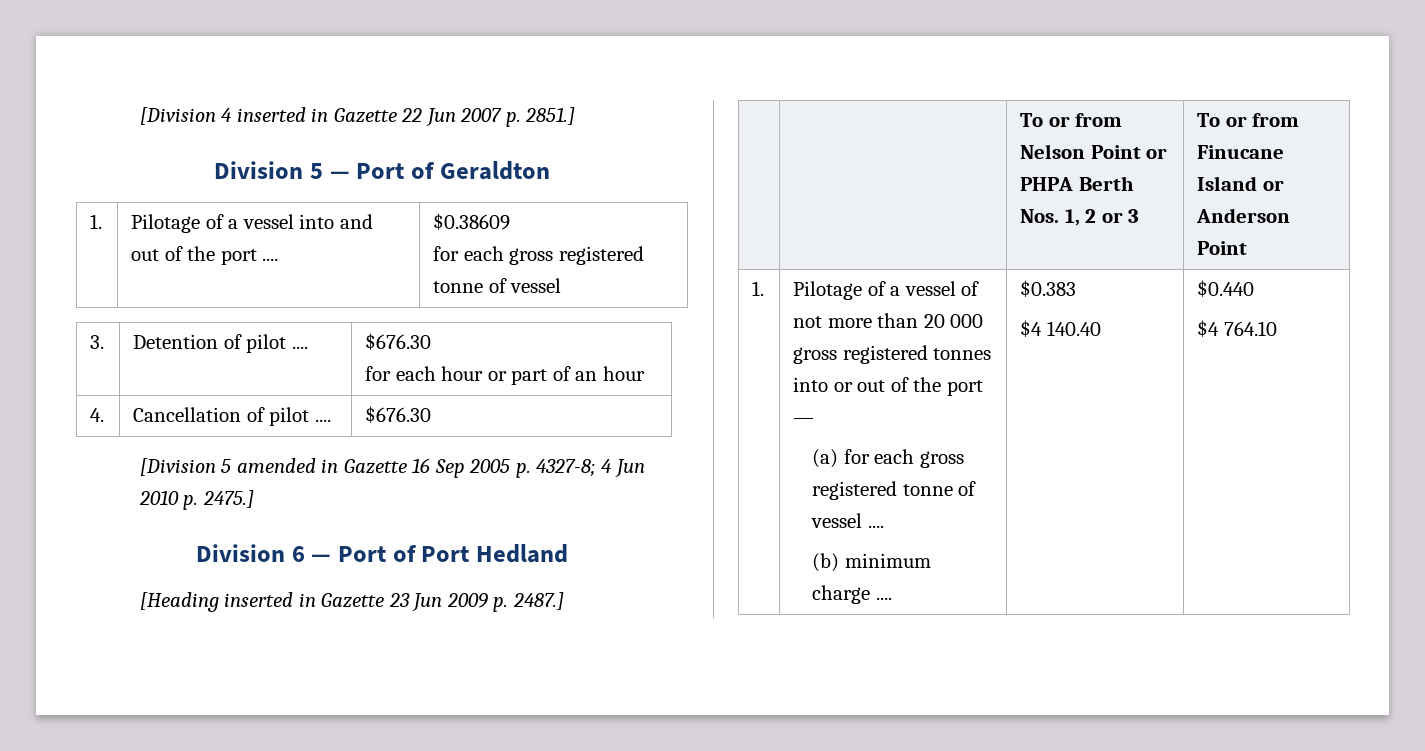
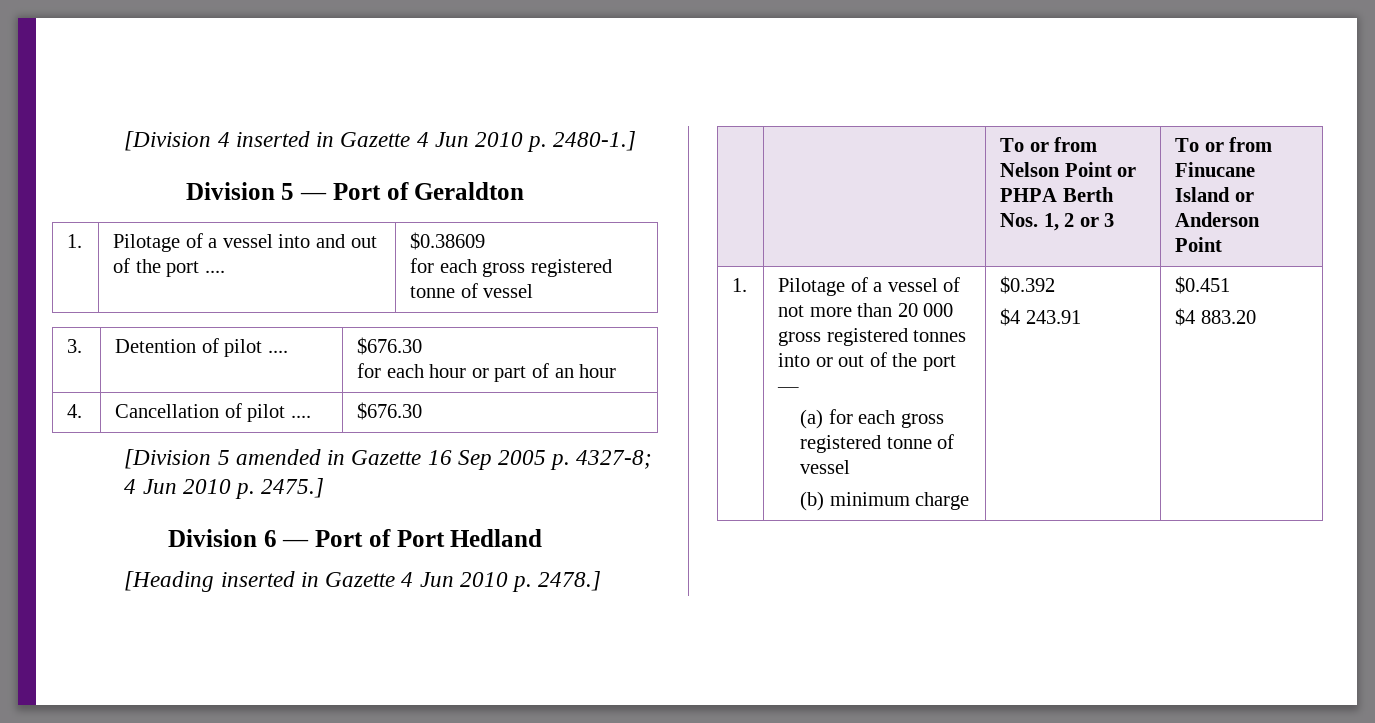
[401,107,576,127] 22 Jun 2007 p. 2851.] -> [416,131,637,152] 4 Jun 2010 p. 2480-1.]
[388,592,564,612] 23 Jun 2009 p. 2487.] -> [401,571,602,592] 4 Jun 2010 p. 2478.]
[867,525,884,528] .... -> (851, 467) none
[875,597,892,600] [1020,280,1077,297] [1020,320,1101,337] [1197,280,1255,297] [1197,320,1277,337] .... | $0.383 // $4 140.40 | $0.440 // $4 764.10 -> [1000,276,1056,294] [1000,308,1081,326] [1175,276,1231,294] [1175,308,1256,326] | $0.392 // $4 243.91 | $0.451 // $4 883.20

